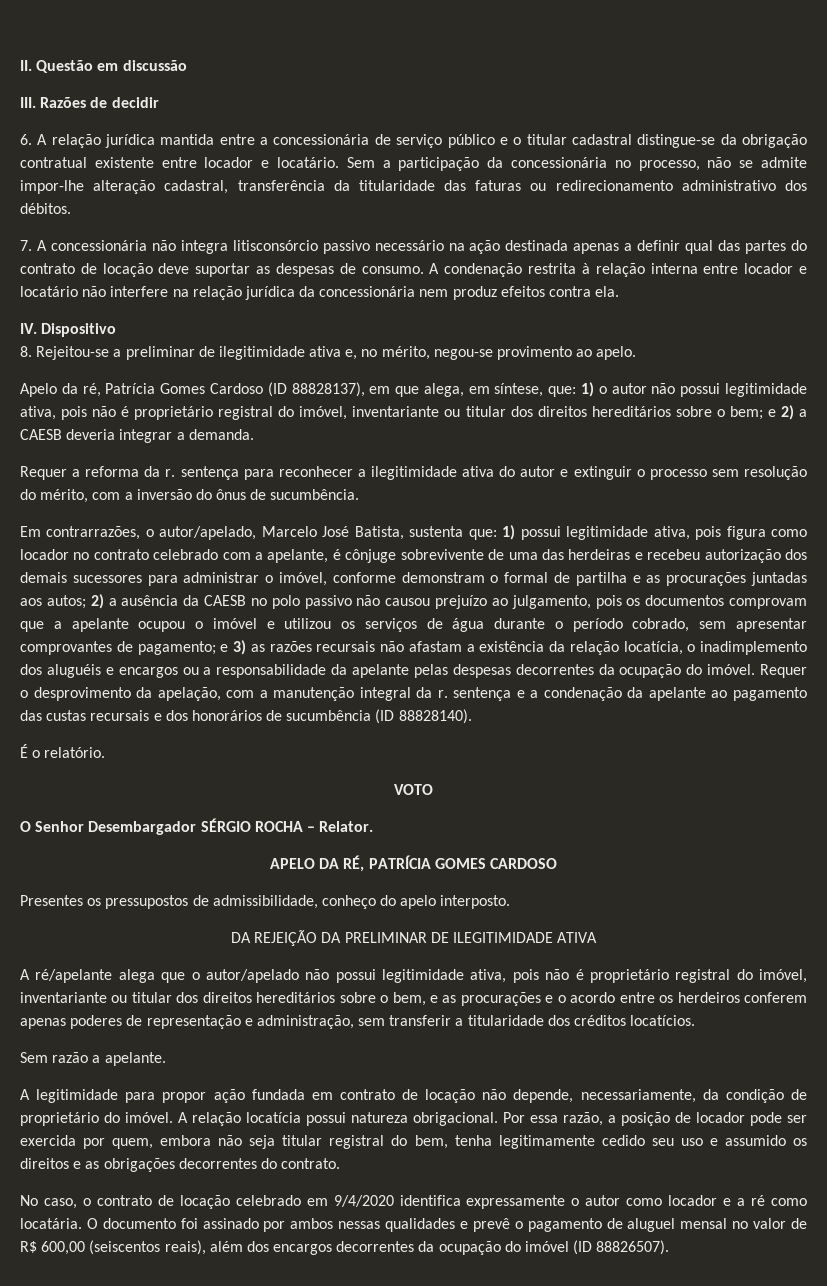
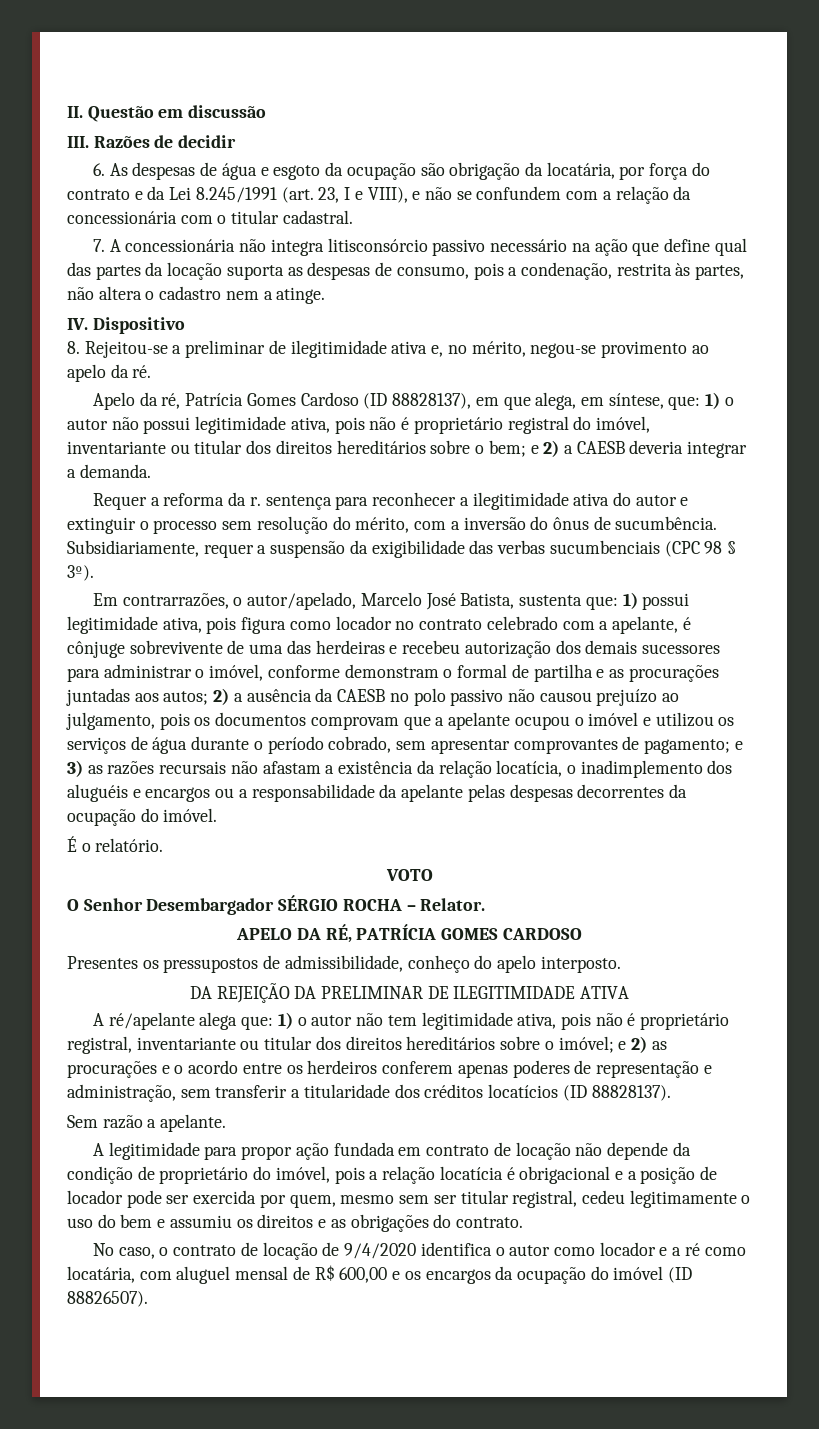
[37,134,808,148] [20,157,807,171] [20,180,807,194] [20,203,71,214] A relação jurídica mantida entre a concessionária de serviço público e o titular cadastral distingue-se da obrigação contratual existente entre locador e locatário. Sem a participação da concessionária no processo, não se admite impor-lhe alteração cadastral, transferência da titularidade das faturas ou redirecionamento administrativo dos débitos. -> [109,162,710,180] [67,186,692,204] [67,210,353,224] As despesas de água e esgoto da ocupação são obrigação da locatária, por força do contrato e da Lei 8.245/1991 (art. 23, I e VIII), e não se confundem com a relação da concessionária com o titular cadastral.
[505,240,808,254] [20,263,808,277] [20,286,620,300] destinada apenas a definir qual das partes do contrato de locação deve suportar as despesas de consumo. A condenação restrita à relação interna entre locador e locatário não interfere na relação jurídica da concessionária nem produz efeitos contra ela. -> [632,238,747,256] [67,262,745,280] [67,286,326,304] que define qual das partes da locação suporta as despesas de consumo, pois a condenação, restrita às partes, não altera o cadastro nem a atinge.
[596,346,637,360] apelo. -> [67,364,152,382] apelo da ré.
(360, 494) none -> [67,540,736,558] [67,565,94,581] Subsidiariamente, requer a suspensão da exigibilidade das verbas sucumbenciais (CPC 98 § 3º).
[760,664,807,678] [20,687,807,701] [20,709,472,724] Requer o desprovimento da apelação, com a manutenção integral da r. sentença e a condenação da apelante ao pagamento das custas recursais e dos honorários de sucumbência (ID 88828140). -> (218, 815) none
[161,969,807,983] [20,992,439,1006] que o autor/apelado não possui legitimidade ativa, pois não é proprietário registral do imóvel, inventariante ou titular dos direitos hereditários sobre o bem, e -> [241,1012,730,1030] [67,1036,647,1054] que: 1) o autor não tem legitimidade ativa, pois não é proprietário registral, inventariante ou titular dos direitos hereditários sobre o imóvel; e 2)
[630,1015,696,1026] locatícios. -> [488,1084,671,1101] locatícios (ID 88828137).
[513,1089,696,1103] depende, necessariamente, -> [606,1142,668,1160] depende
[125,1112,603,1126] imóvel. A relação locatícia possui natureza obrigacional. Por essa razão, -> [275,1166,623,1184] imóvel, pois a relação locatícia é obrigacional e
[160,1135,786,1149] embora não seja titular registral do bem, tenha legitimamente cedido seu uso e assumido -> [340,1190,751,1208] [67,1214,232,1228] mesmo sem ser titular registral, cedeu legitimamente o uso do bem e assumiu
[178,1158,257,1169] decorrentes -> (429, 1223) none
[235,1195,328,1206] celebrado em -> [322,1242,340,1256] de
[466,1195,566,1209] expressamente -> (492, 1249) none
[20,1218,808,1232] [20,1240,415,1255] locatária. O documento foi assinado por ambos nessas qualidades e prevê o pagamento de aluguel mensal no valor de R$ 600,00 (seiscentos reais), além dos encargos decorrentes -> [67,1265,491,1284] locatária, com aluguel mensal de R$ 600,00 e os encargos

